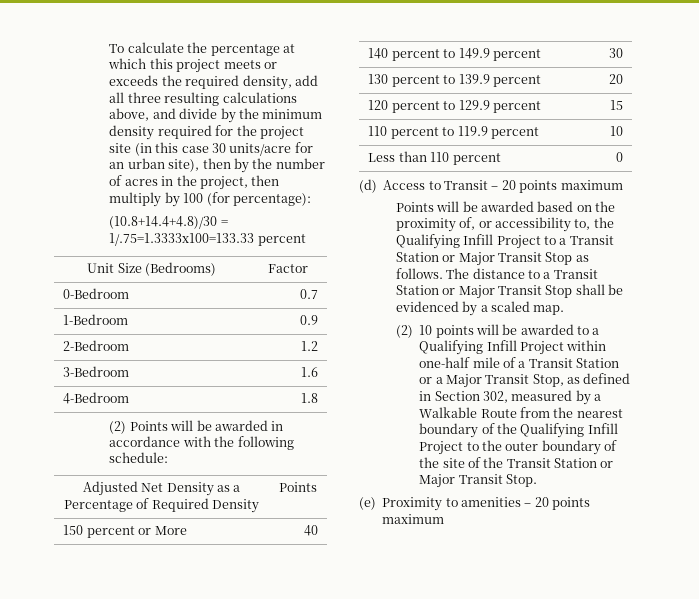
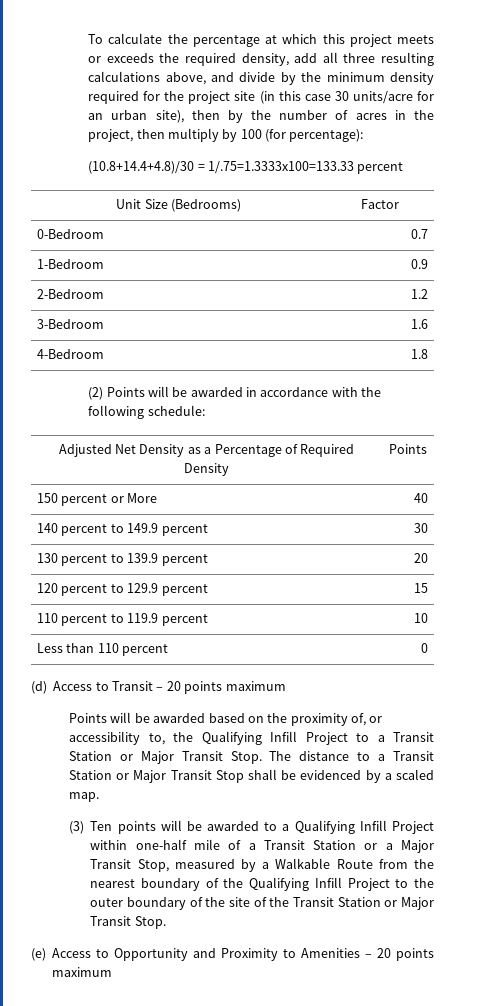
[545,252,589,265] [395,268,443,279] Stop as follows. -> [230,751,262,764] Stop.
[395,325,433,338] (2) 10 -> [69,821,113,834] (3) Ten
[567,373,631,384] [419,391,508,403] as defined in Section 302, -> (169, 865) none
(376, 503) none -> [52,948,217,961] Access to Opportunity and
[461,497,521,507] amenities -> [301,948,361,958] Amenities

